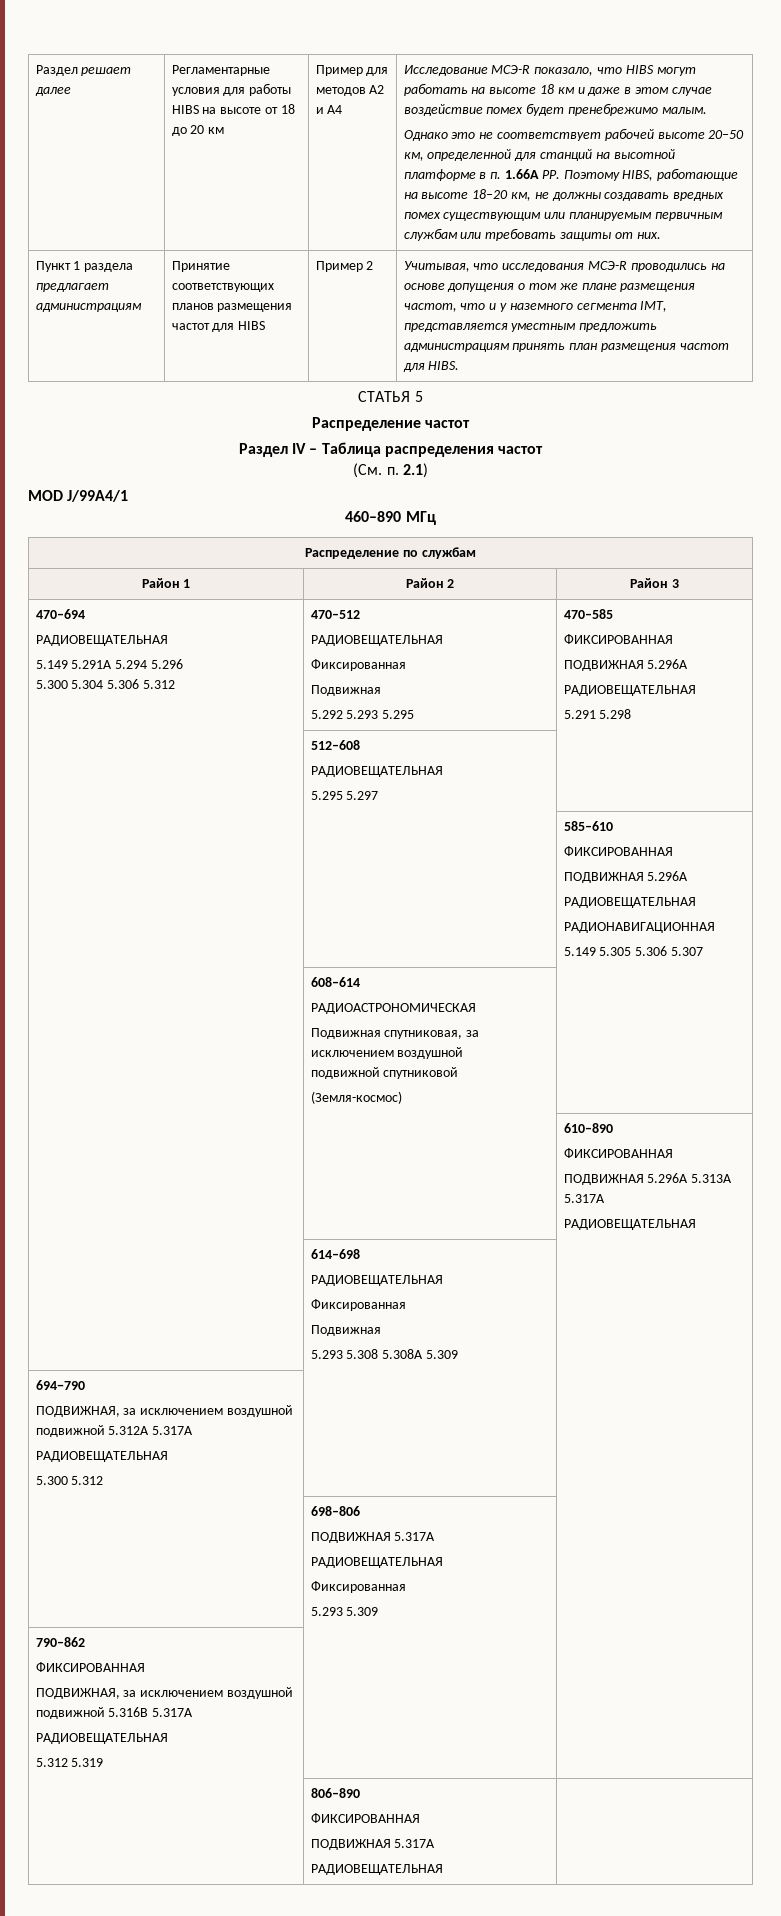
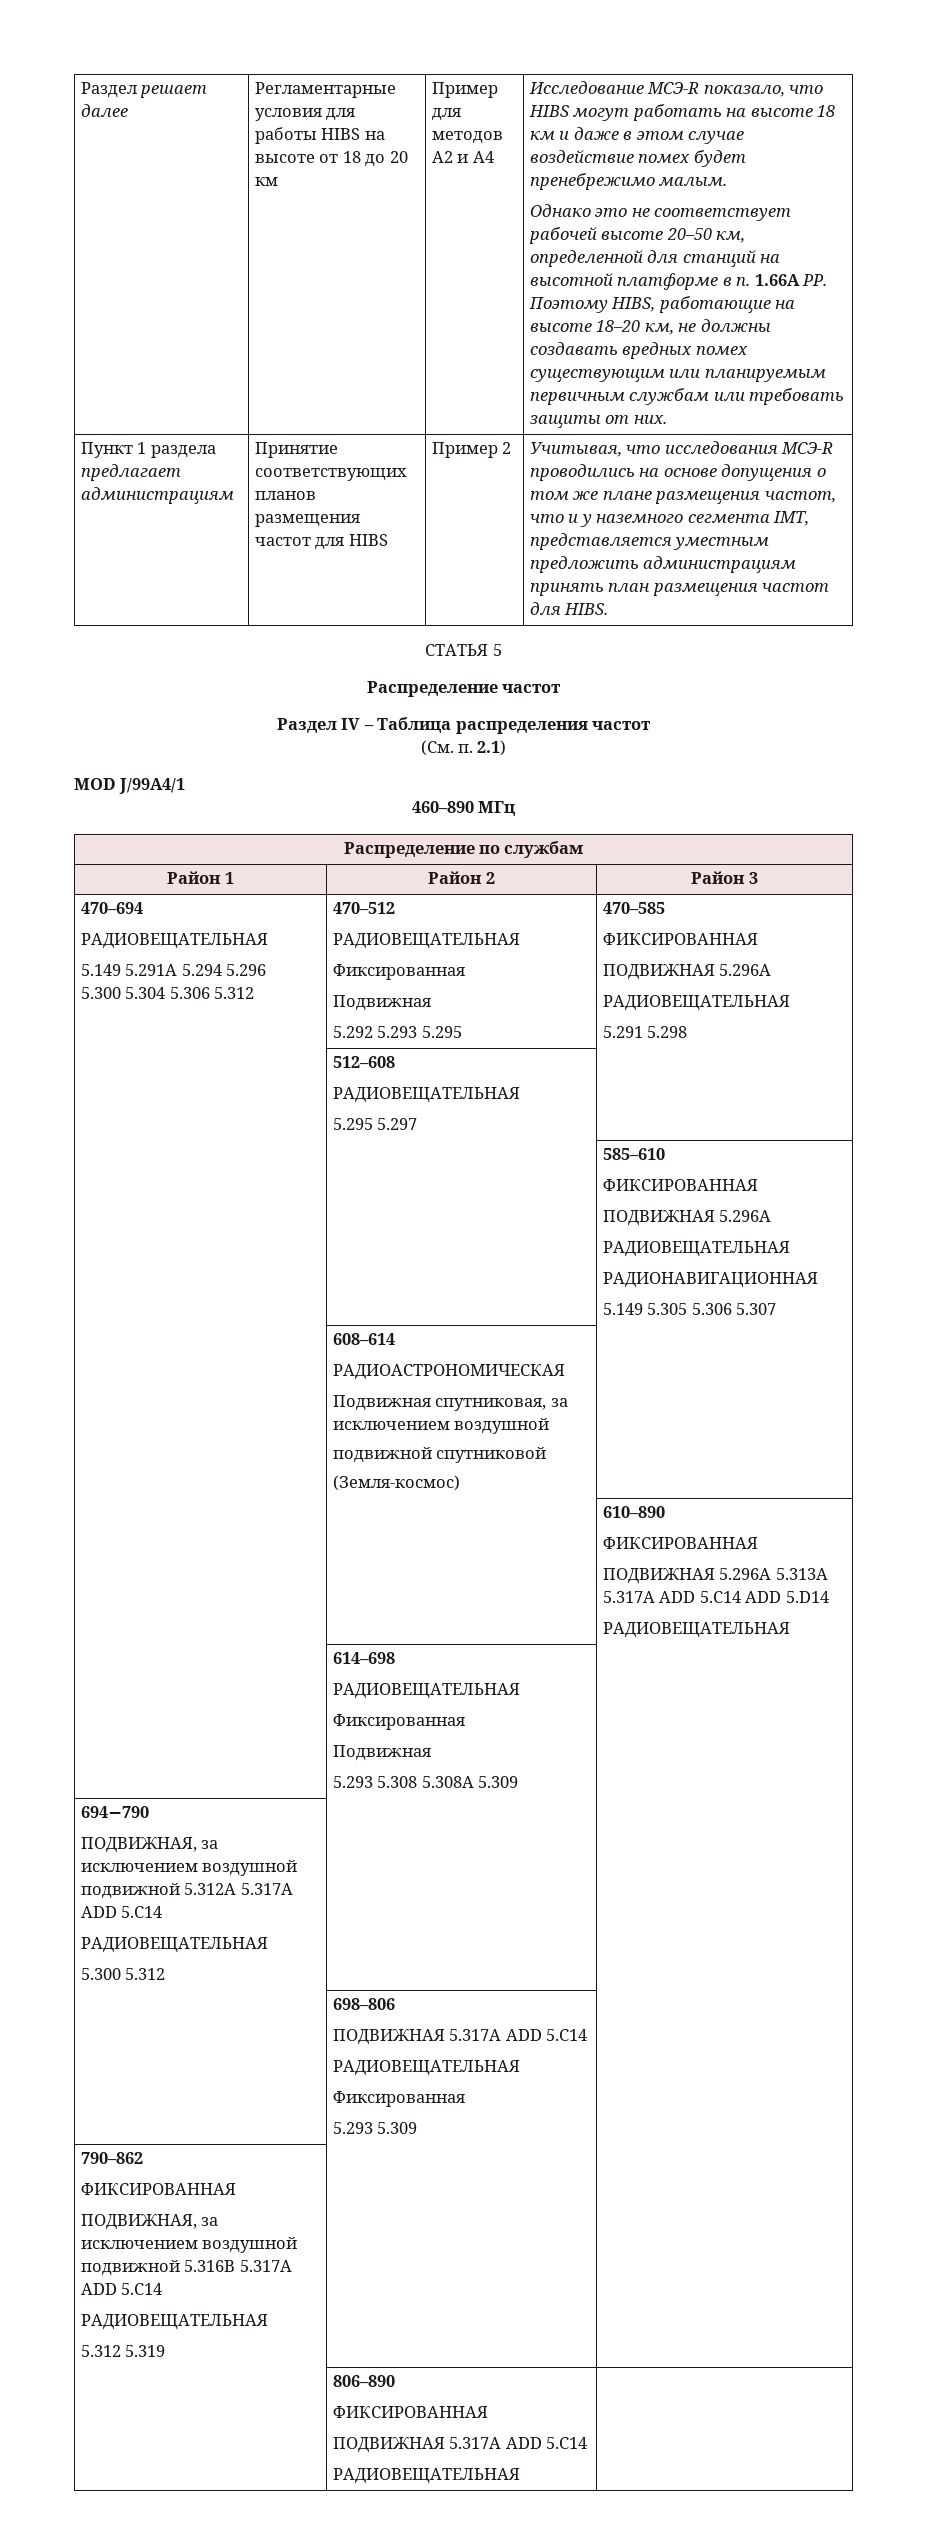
(605, 1198) none -> [659,1591,829,1603] ADD 5.C14 ADD 5.D14
(194, 1430) none -> [80,1906,163,1918] ADD 5.C14
(436, 1536) none -> [505,2029,588,2041] ADD 5.C14
(194, 1712) none -> [80,2283,163,2295] ADD 5.C14
(436, 1843) none -> [505,2437,588,2449] ADD 5.C14

